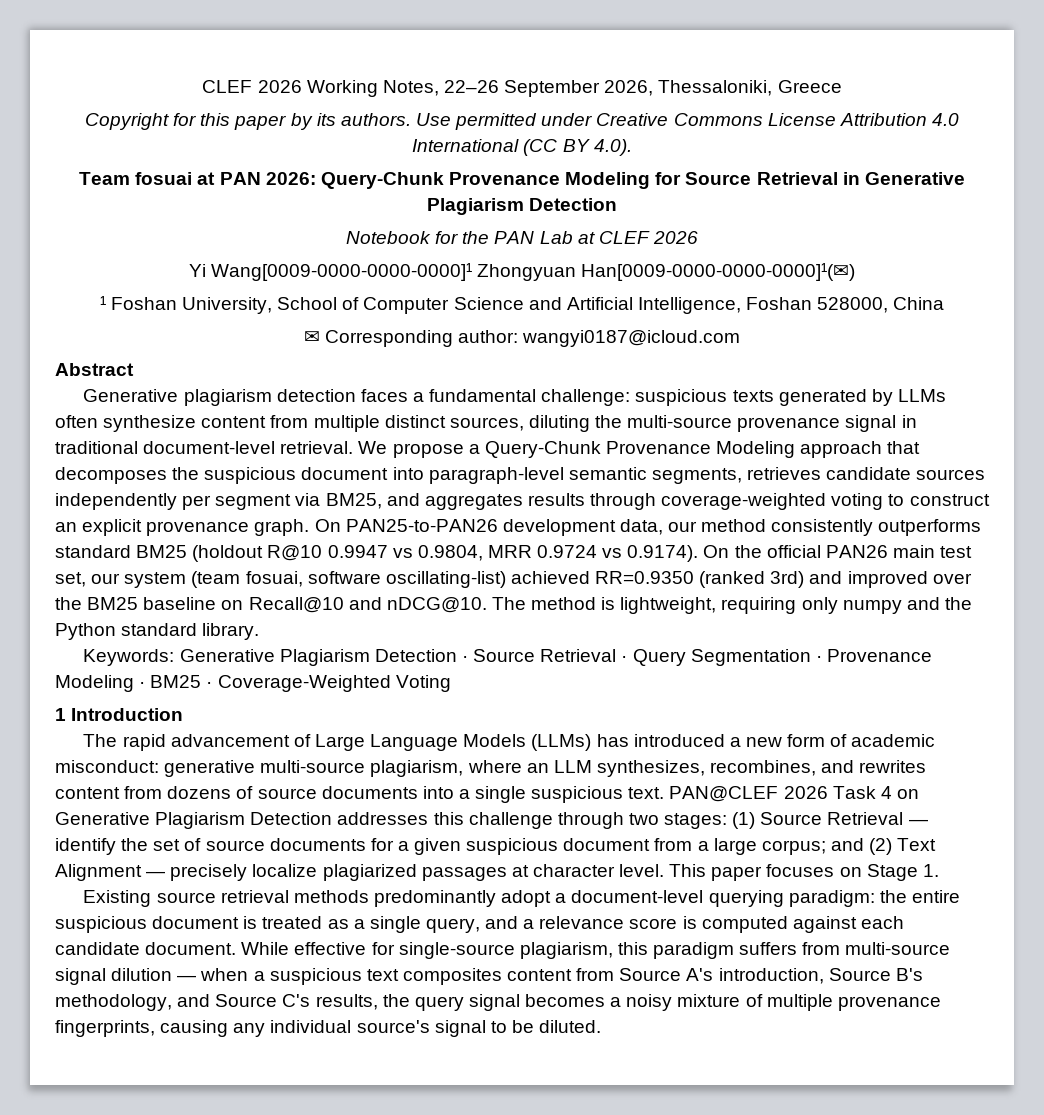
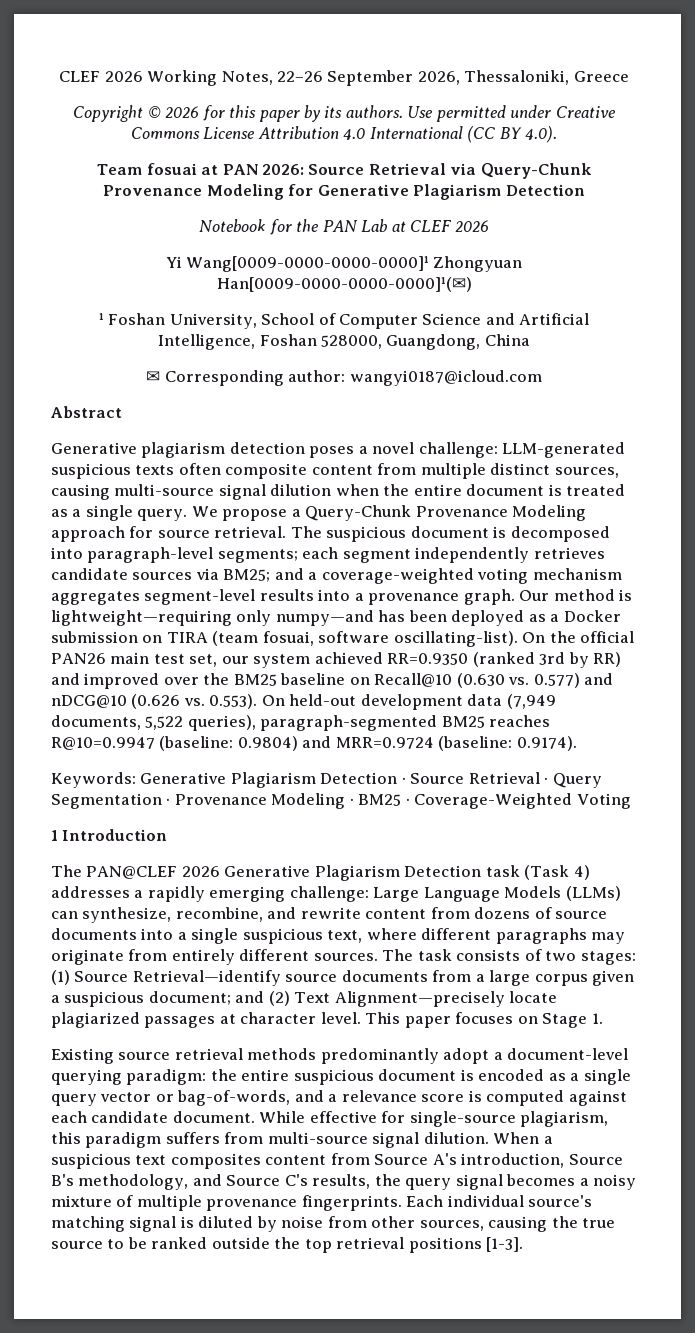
(170, 121) none -> [147,106,200,118] © 2026
(316, 178) none -> [308,163,477,175] Source Retrieval via
[685,172,860,185] Source Retrieval in -> (314, 190) none
(889, 305) none -> [386,334,481,350] Guangdong,
[360,389,946,406] [55,415,197,432] faces a fundamental challenge: suspicious texts generated by LLMs often synthesize -> [309,442,626,458] [51,463,308,479] poses a novel challenge: LLM-generated suspicious texts often composite
[528,415,917,432] [55,441,354,454] diluting the multi-source provenance signal in traditional document-level retrieval. -> [51,484,626,500] [51,505,188,521] causing multi-source signal dilution when the entire document is treated as a single query.
[887,441,921,454] [55,467,986,484] [55,493,990,510] [55,519,982,536] [55,545,699,562] that decomposes the suspicious document into paragraph-level semantic segments, retrieves candidate sources independently per segment via BM25, and aggregates results through coverage-weighted voting to construct an explicit provenance graph. On PAN25-to-PAN26 development data, our method consistently outperforms standard BM25 (holdout R@10 0.9947 vs 0.9804, MRR 0.9724 vs 0.9174). -> [129,526,610,542] [51,547,605,563] [51,568,622,584] [51,589,633,605] [51,610,621,626] [51,631,518,647] for source retrieval. The suspicious document is decomposed into paragraph-level segments; each segment independently retrieves candidate sources via BM25; and a coverage-weighted voting mechanism aggregates segment-level results into a provenance graph. Our method is lightweight—requiring only numpy—and has been deployed as a Docker submission on TIRA (team fosuai, software oscillating-list).
[191,571,805,588] (team fosuai, software oscillating-list) achieved RR=0.9350 (ranked 3rd) -> [314,652,622,668] achieved RR=0.9350 (ranked 3rd by RR)
[348,597,972,614] [55,623,260,640] and nDCG@10. The method is lightweight, requiring only numpy and the Python standard library. -> [456,673,614,688] [51,694,556,710] [51,715,551,731] [51,736,577,751] (0.630 vs. 0.577) and nDCG@10 (0.626 vs. 0.553). On held-out development data (7,949 documents, 5,522 queries), paragraph-segmented BM25 reaches R@10=0.9947 (baseline: 0.9804) and MRR=0.9724 (baseline: 0.9174).
[122,734,936,751] [55,760,927,777] rapid advancement of Large Language Models (LLMs) has introduced a new form of academic misconduct: generative multi-source plagiarism, where an LLM synthesizes, recombines, and rewrites -> [86,865,590,881] [51,886,621,902] [51,907,361,923] PAN@CLEF 2026 Generative Plagiarism Detection task (Task 4) addresses a rapidly emerging challenge: Large Language Models (LLMs) can synthesize, recombine, and rewrite
[628,786,919,802] [55,812,928,829] [55,838,937,855] [55,864,318,881] text. PAN@CLEF 2026 Task 4 on Generative Plagiarism Detection addresses this challenge through two stages: (1) Source Retrieval — identify the set of source documents for a given suspicious document from a large corpus; and (2) Text Alignment — precisely localize -> [327,928,626,944] [51,949,636,965] [51,970,635,986] [51,991,558,1007] text, where different paragraphs may originate from entirely different sources. The task consists of two stages: (1) Source Retrieval—identify source documents from a large corpus given a suspicious document; and (2) Text Alignment—precisely locate
[262,916,480,933] treated as a single query, -> [478,1069,631,1085] [51,1090,291,1106] encoded as a single query vector or bag-of-words,
[111,968,249,981] dilution — when -> [423,1132,540,1144] dilution. When
[55,1020,602,1037] fingerprints, causing any individual source's signal to be diluted. -> [301,1195,593,1211] [51,1216,616,1232] [51,1237,524,1253] fingerprints. Each individual source's matching signal is diluted by noise from other sources, causing the true source to be ranked outside the top retrieval positions [1-3].

